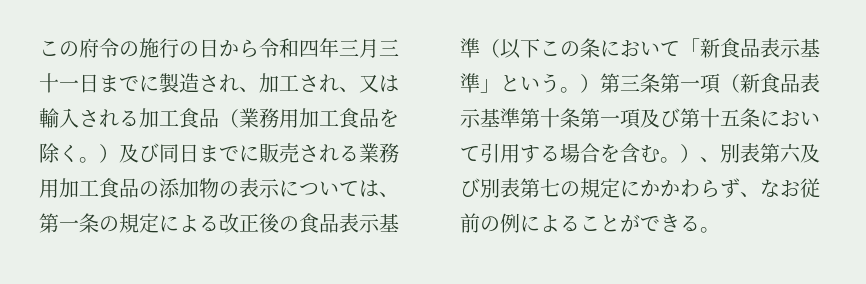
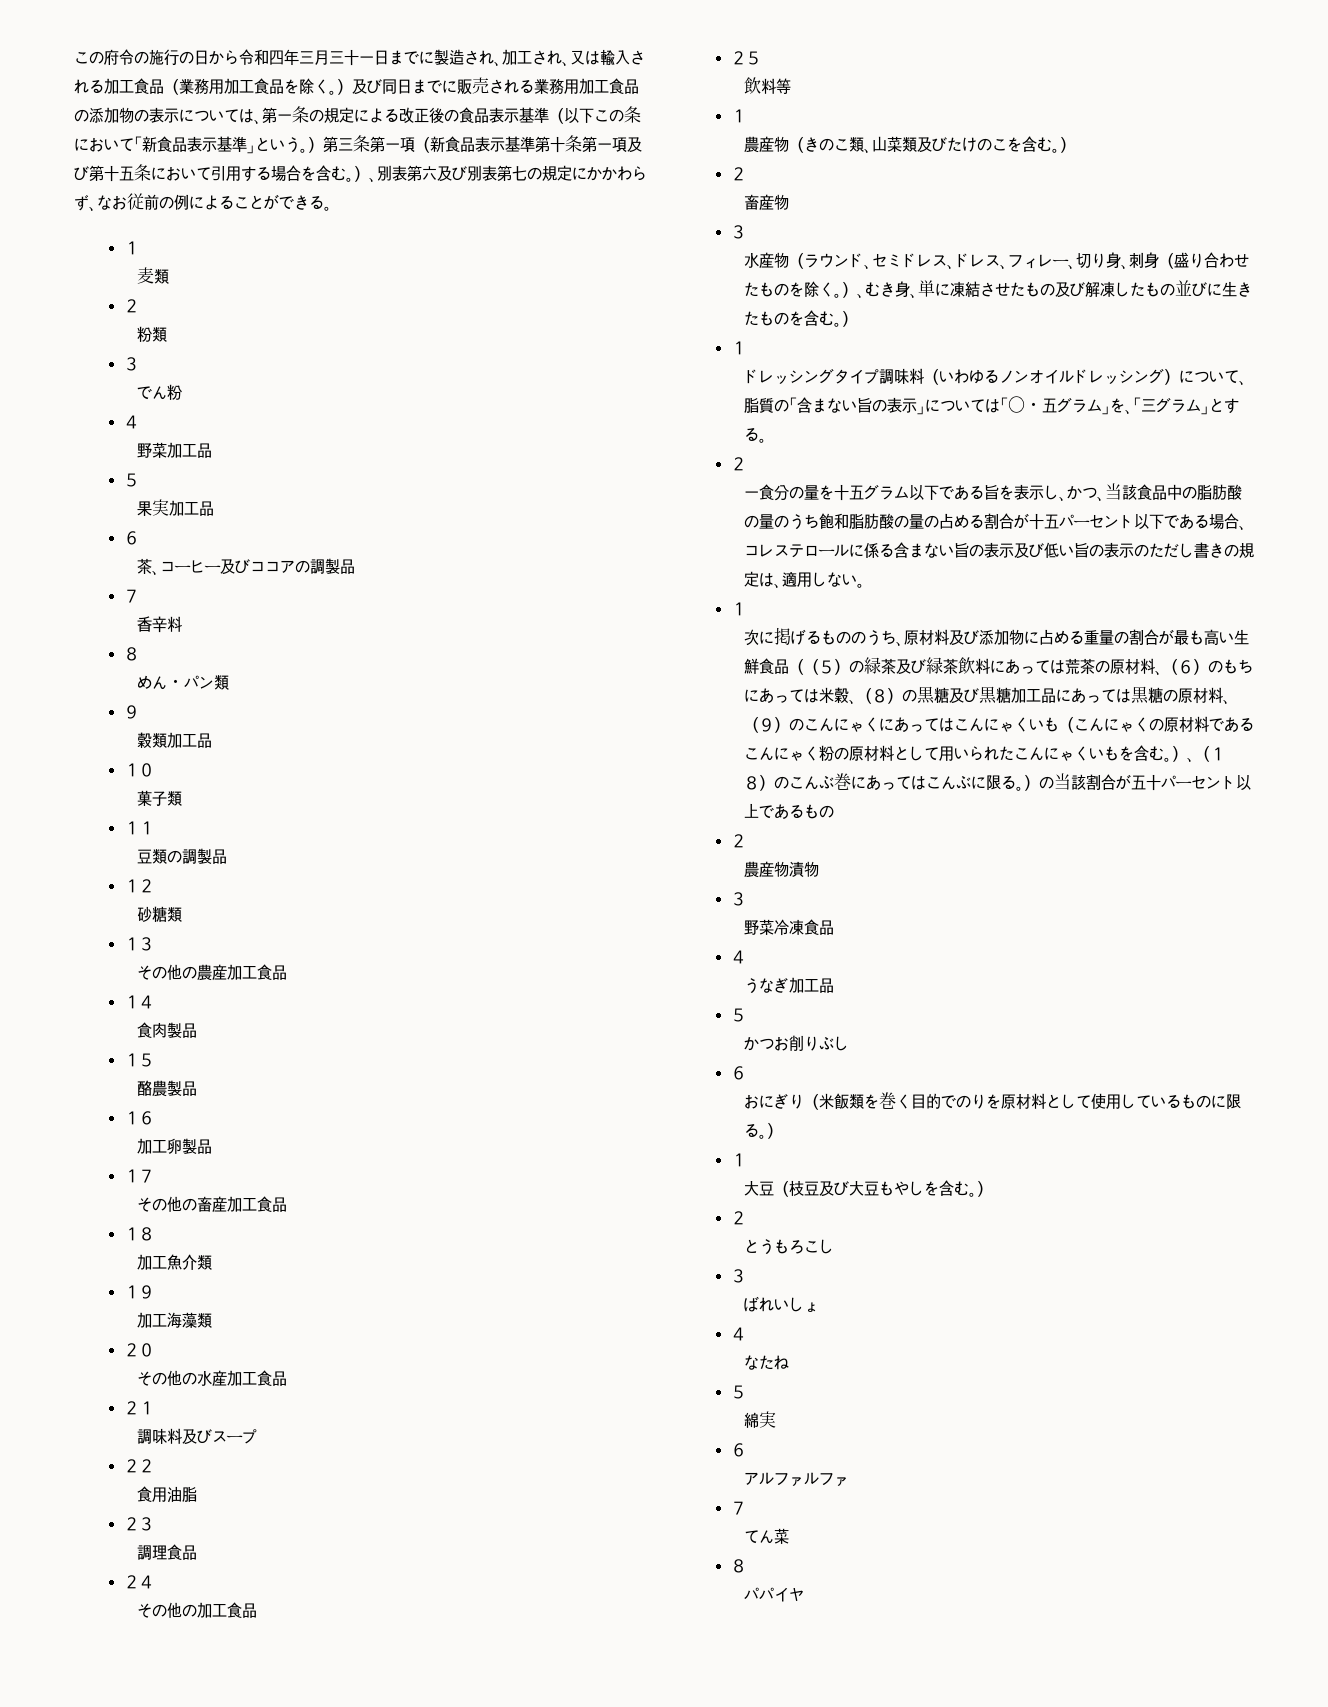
(720, 230) none -> [124,241,140,255] [136,267,169,284] [124,299,140,313] [136,326,167,342] [124,357,140,371] [136,384,182,400] [124,415,140,429] [136,442,212,458] [124,473,140,487] [136,499,214,516] [124,531,140,545] [136,558,355,576] [124,589,140,603] [136,616,182,633] [124,647,140,661] [136,675,229,690] [124,705,140,719] [136,732,212,748] [124,763,155,777] [136,790,182,806] [124,821,155,835] [136,848,227,864] [124,879,155,893] [136,906,182,922] [124,937,155,951] [136,964,287,981] [124,995,155,1009] [136,1022,197,1038] [124,1053,155,1067] [136,1080,197,1097] [124,1111,155,1125] [136,1138,212,1154] [124,1169,155,1183] [136,1196,287,1213] [124,1227,155,1241] [136,1254,212,1270] [124,1285,155,1299] [136,1312,212,1328] [124,1343,155,1357] [136,1370,287,1387] [124,1401,155,1415] [136,1428,257,1444] [124,1459,155,1473] [136,1486,197,1503] [124,1517,155,1531] [136,1544,197,1560] [124,1575,155,1589] [136,1602,257,1618] [731,51,762,65] [743,77,791,94] [731,109,747,123] [743,136,1075,154] [731,167,747,181] [743,194,789,211] [731,225,747,239] [743,252,1249,270] [743,280,1252,299] [743,310,857,327] [731,341,747,355] [743,368,1247,386] [743,396,1239,415] [743,428,767,443] [731,457,747,471] [743,483,1242,502] [743,513,1247,531] [743,542,1254,559] [743,571,865,589] [731,602,747,616] [743,627,1249,647] [743,657,1253,676] [743,686,1231,705] [743,716,1254,733] [743,745,1225,763] [743,773,1251,791] [743,803,834,819] [731,834,747,848] [743,861,819,878] [731,892,747,906] [743,919,834,936] [731,950,747,964] [743,977,834,994] [731,1008,747,1022] [743,1035,849,1051] [731,1066,747,1080] [743,1092,1241,1110] [743,1122,782,1139] [731,1153,747,1167] [743,1180,992,1197] [731,1211,747,1225] [743,1239,834,1255] [731,1269,747,1283] [743,1296,819,1312] [731,1327,747,1341] [743,1355,789,1370] [731,1385,747,1399] [743,1411,776,1428] [731,1443,747,1457] [743,1472,849,1486] [731,1501,747,1515] [743,1528,789,1544] [731,1559,747,1573] [743,1587,804,1602] // １ // 麦類 // ２ // 粉類 // ３ // でん粉 // ４ // 野菜加工品 // ５ // 果実加工品 // ６ // 茶、コーヒー及びココアの調製品 // ７ // 香辛料 // ８ // めん・パン類 // ９ // 穀類加工品 // １０ // 菓子類 // １１ // 豆類の調製品 // １２ // 砂糖類 // １３ // その他の農産加工食品 // １４ // 食肉製品 // １５ // 酪農製品 // １６ // 加工卵製品 // １７ // その他の畜産加工食品 // １８ // 加工魚介類 // １９ // 加工海藻類 // ２０ // その他の水産加工食品 // ２１ // 調味料及びスープ // ２２ // 食用油脂 // ２３ // 調理食品 // ２４ // その他の加工食品 // ２５ // 飲料等 // １ // 農産物（きのこ類、山菜類及びたけのこを含む。） // ２ // 畜産物 // ３ // 水産物（ラウンド、セミドレス、ドレス、フィレー、切り身、刺身（盛り合わせたものを除く。）、むき身、単に凍結させたもの及び解凍したもの並びに生きたものを含む。） // １ // ドレッシングタイプ調味料（いわゆるノンオイルドレッシング）について、脂質の「含まない旨の表示」については「〇・五グラム」を、「三グラム」とする。 // ２ // 一食分の量を十五グラム以下である旨を表示し、かつ、当該食品中の脂肪酸の量のうち飽和脂肪酸の量の占める割合が十五パーセント以下である場合、コレステロールに係る含まない旨の表示及び低い旨の表示のただし書きの規定は、適用しない。 // １ // 次に掲げるもののうち、原材料及び添加物に占める重量の割合が最も高い生鮮食品（（５）の緑茶及び緑茶飲料にあっては荒茶の原材料、（６）のもちにあっては米穀、（８）の黒糖及び黒糖加工品にあっては黒糖の原材料、（９）のこんにゃくにあってはこんにゃくいも（こんにゃくの原材料であるこんにゃく粉の原材料として用いられたこんにゃくいもを含む。）、（１８）のこんぶ巻にあってはこんぶに限る。）の当該割合が五十パーセント以上であるもの // ２ // 農産物漬物 // ３ // 野菜冷凍食品 // ４ // うなぎ加工品 // ５ // かつお削りぶし // ６ // おにぎり（米飯類を巻く目的でのりを原材料として使用しているものに限る。） // １ // 大豆（枝豆及び大豆もやしを含む。） // ２ // とうもろこし // ３ // ばれいしょ // ４ // なたね // ５ // 綿実 // ６ // アルファルファ // ７ // てん菜 // ８ // パパイヤ

